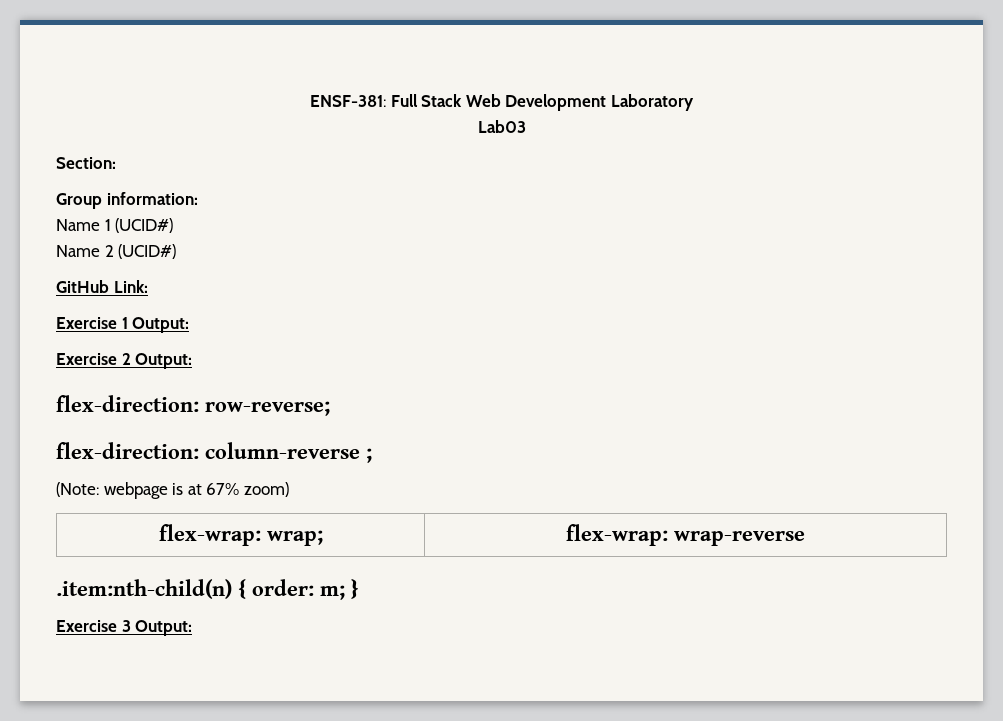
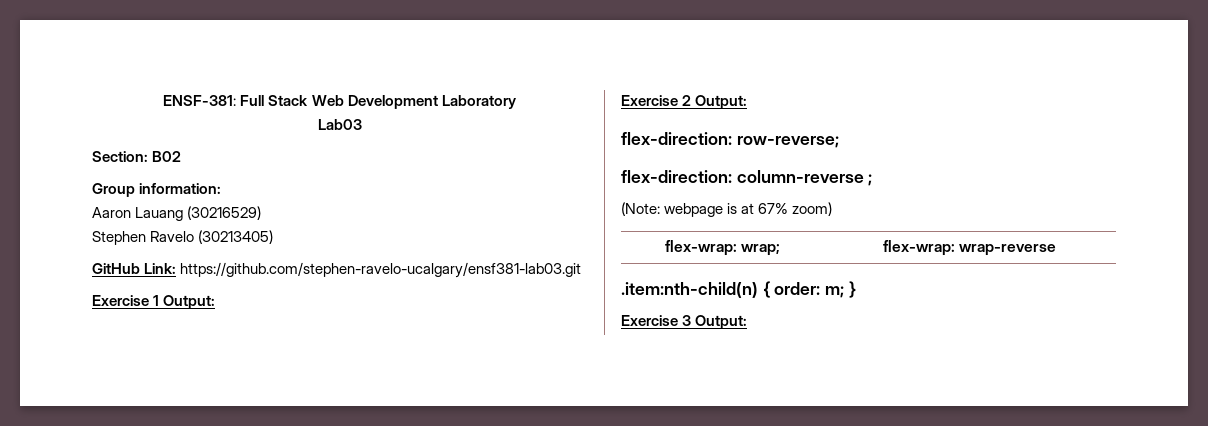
(116, 163) none -> [152,151,182,162] B02
[56,218,174,233] [56,244,177,259] Name 1 (UCID#) // Name 2 (UCID#) -> [92,206,262,221] [92,230,274,245] Aaron Lauang (30216529) // Stephen Ravelo (30213405)
(148, 286) none -> [180,262,582,278] https://github.com/stephen-ravelo-ucalgary/ensf381-lab03.git

